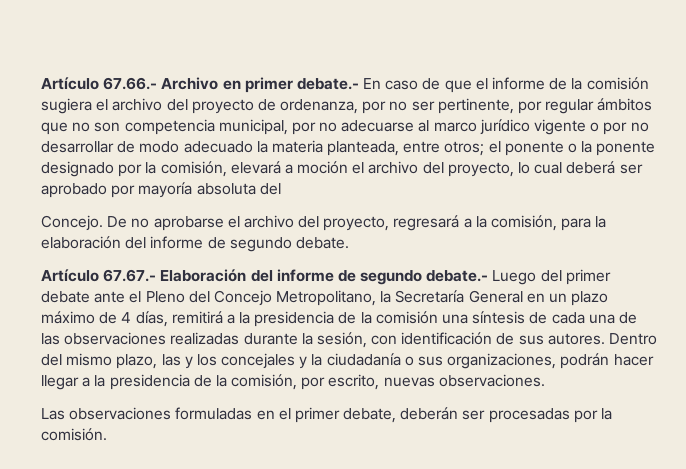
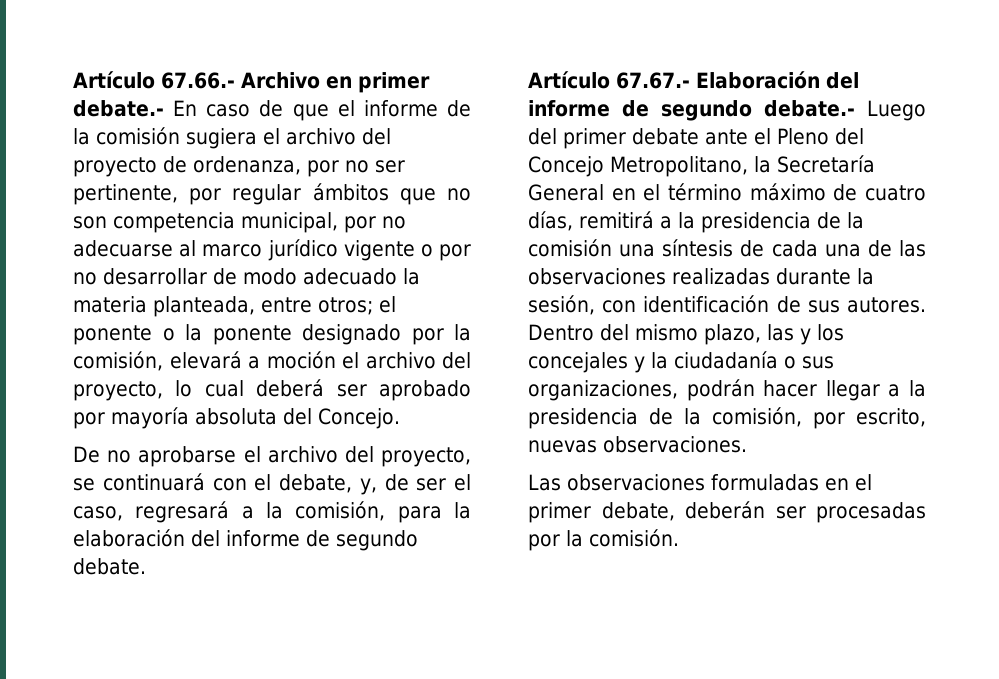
[41,215,103,231] // Concejo. -> [318,408,400,429] Concejo. //
(390, 223) none -> [73,473,471,495] [73,506,123,521] se continuará con el debate, y, de ser el caso,
[549,291,609,306] un plazo -> [643,183,742,201] el término
[121,312,132,323] 4 -> [865,185,926,201] cuatro

